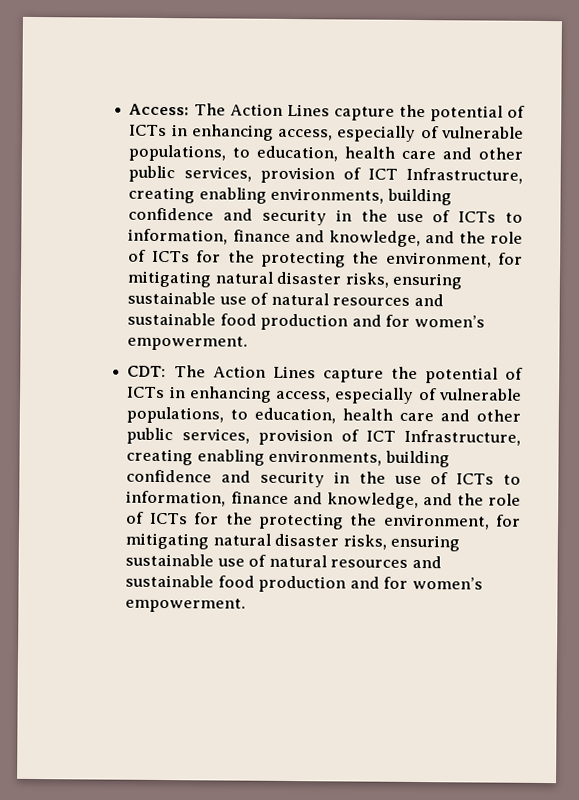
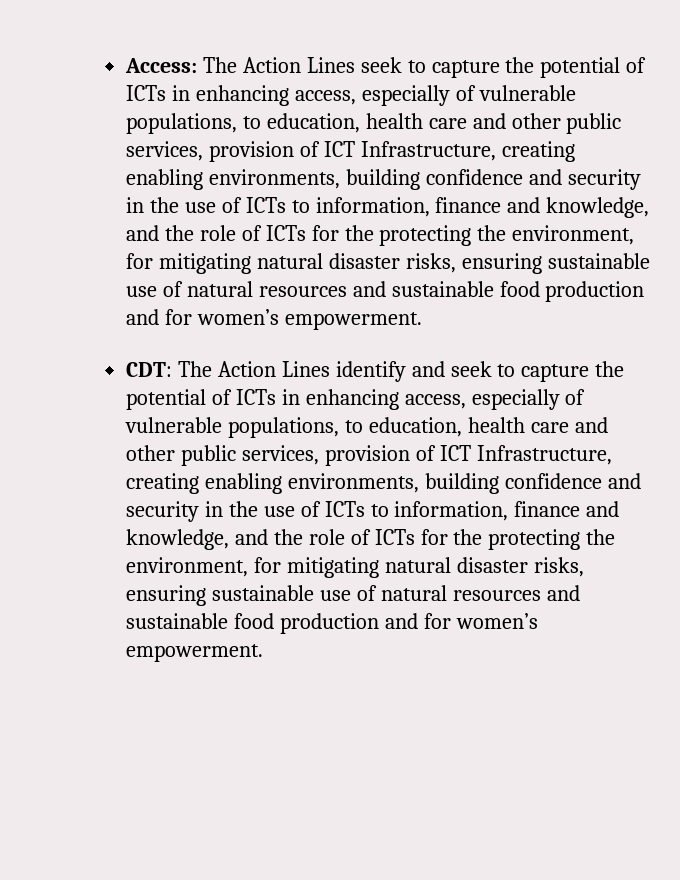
(330, 110) none -> [360,57,426,73] seek to
(316, 372) none -> [335,361,516,382] identify and seek to

